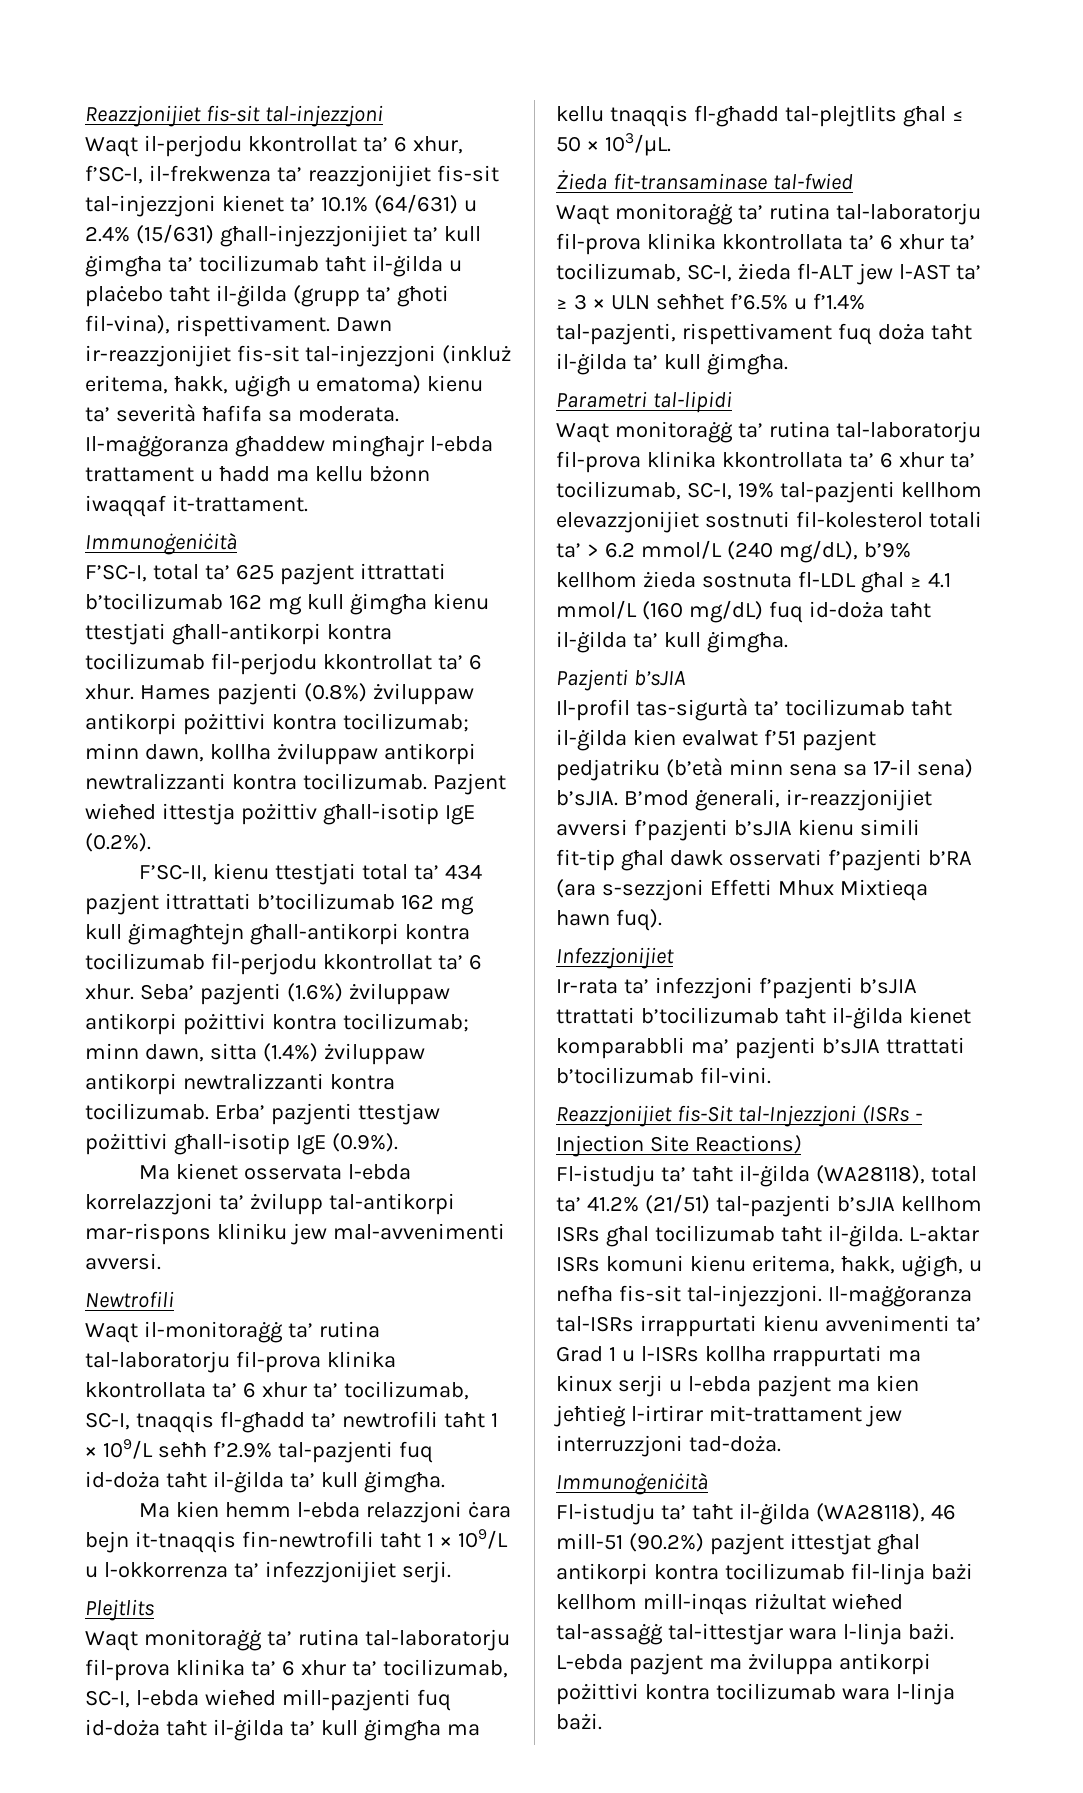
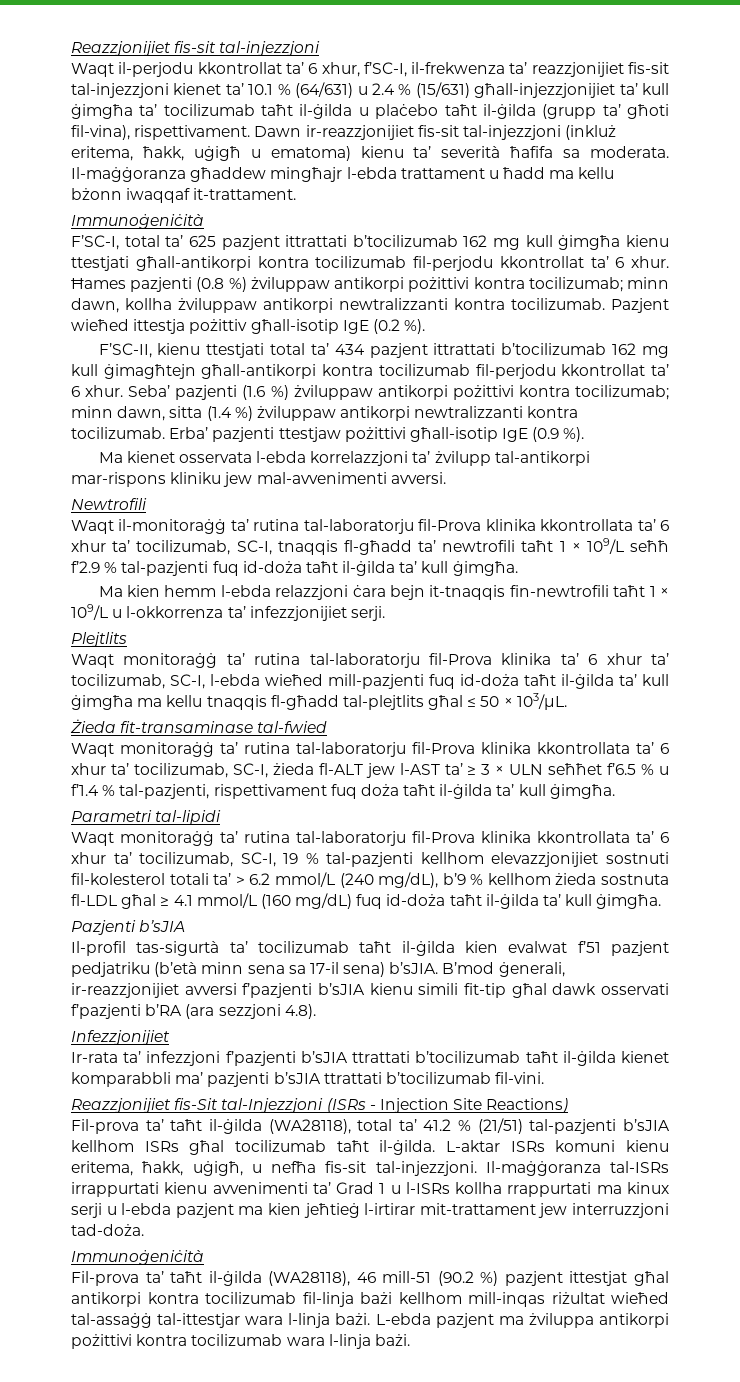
[320,194,477,214] [85,226,130,242] 10.1% (64/631) u 2.4% -> [248,82,412,98] 10.1 % (64/631) u 2.4 %
[303,683,367,702] (0.8%) -> [196,277,247,292] (0.8 %)
[85,833,151,852] (0.2%). -> [372,319,426,334] (0.2 %).
[286,983,343,1002] (1.6%) -> [242,385,289,400] (1.6 %)
[262,1043,318,1062] (1.4%) -> [206,406,253,421] (1.4 %)
[331,1133,398,1152] (0.9%). -> [532,427,585,442] (0.9 %).
[235,1351,321,1373] fil-prova -> [418,519,482,531] fil-Prova
[212,1441,272,1458] f’2.9% -> [71,561,118,573] f’2.9 %
[85,1659,170,1681] fil-prova -> [429,653,492,665] fil-Prova
[556,233,641,255] fil-prova -> [412,742,475,754] fil-Prova
[729,293,865,310] f’6.5% u f’1.4% -> [607,763,669,775] [71,784,116,796] f’6.5 % u f’1.4 %
[556,451,975,473] [556,481,774,500] fil-prova klinika kkontrollata ta’ 6 xhur ta’ tocilizumab, SC-I, 19% -> [412,831,669,843] [71,852,319,867] fil-Prova klinika kkontrollata ta’ 6 xhur ta’ tocilizumab, SC-I, 19 %
[863,542,911,558] b’9% -> [442,873,484,885] b’9 %
[601,879,928,901] [556,909,662,931] s-sezzjoni Effetti Mhux Mixtieqa hawn fuq). -> [218,1004,316,1019] sezzjoni 4.8).
[556,1165,655,1187] Fl-istudju -> [71,1119,139,1134] Fil-prova
[586,1196,639,1212] 41.2% -> [423,1119,472,1131] 41.2 %
[556,1503,655,1525] Fl-istudju -> [71,1271,139,1286] Fil-prova
[628,1533,704,1552] (90.2%) -> [437,1271,499,1286] (90.2 %)

